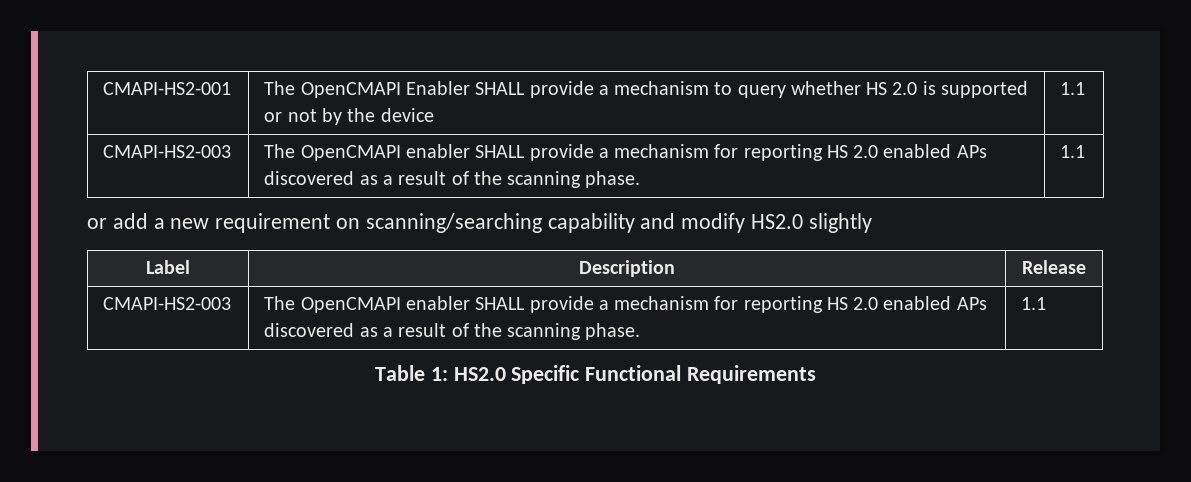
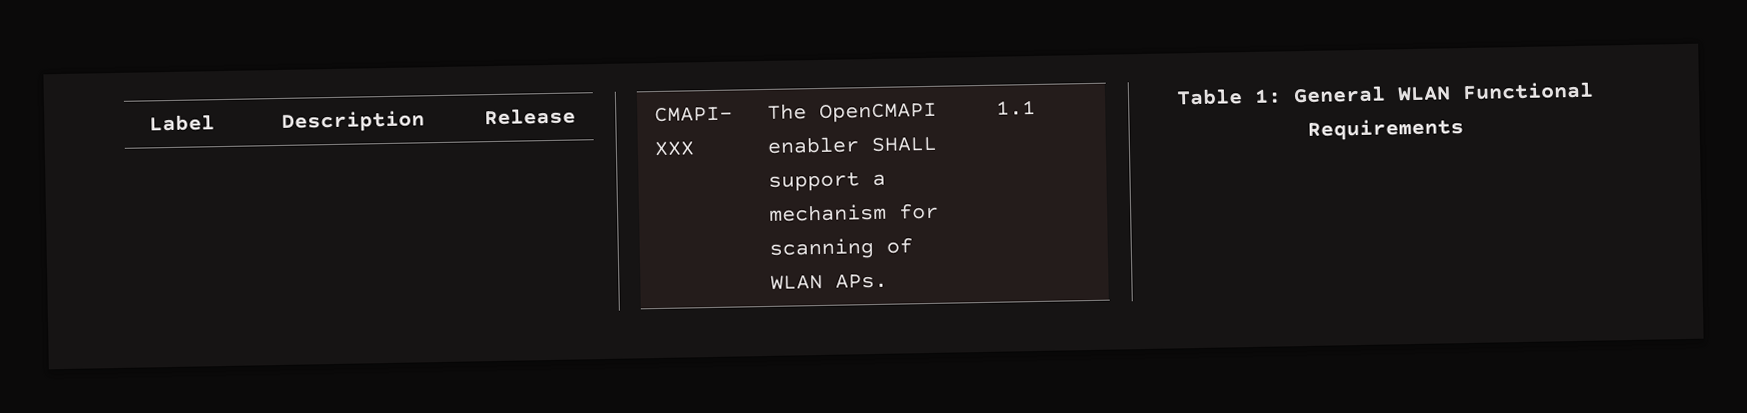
[103,82,232,95] [264,81,1028,98] [264,108,434,125] [1060,82,1086,95] [103,145,232,158] [264,144,987,161] [264,171,641,188] [1060,145,1086,158] [87,213,872,233] CMAPI-HS2-001 | The OpenCMAPI Enabler SHALL provide a mechanism to query whether HS 2.0 is supported or not by the device | 1.1 // CMAPI-HS2-003 | The OpenCMAPI enabler SHALL provide a mechanism for reporting HS 2.0 enabled APs discovered as a result of the scanning phase. | 1.1 // or add a new requirement on scanning/searching capability and modify HS2.0 slightly // -> (148, 123) none
[103,297,232,310] [264,296,987,313] [264,323,641,340] CMAPI-HS2-003 | The OpenCMAPI enabler SHALL provide a mechanism for reporting HS 2.0 enabled APs discovered as a result of the scanning phase. -> [653,106,733,123] [653,141,695,157] [766,102,937,124] [766,136,937,154] [767,172,886,192] [767,202,939,222] [768,237,913,260] [769,273,888,290] CMAPI- XXX | The OpenCMAPI enabler SHALL support a mechanism for scanning of WLAN APs.
[453,365,580,384] HS2.0 Specific -> [1292,85,1451,104] General WLAN

